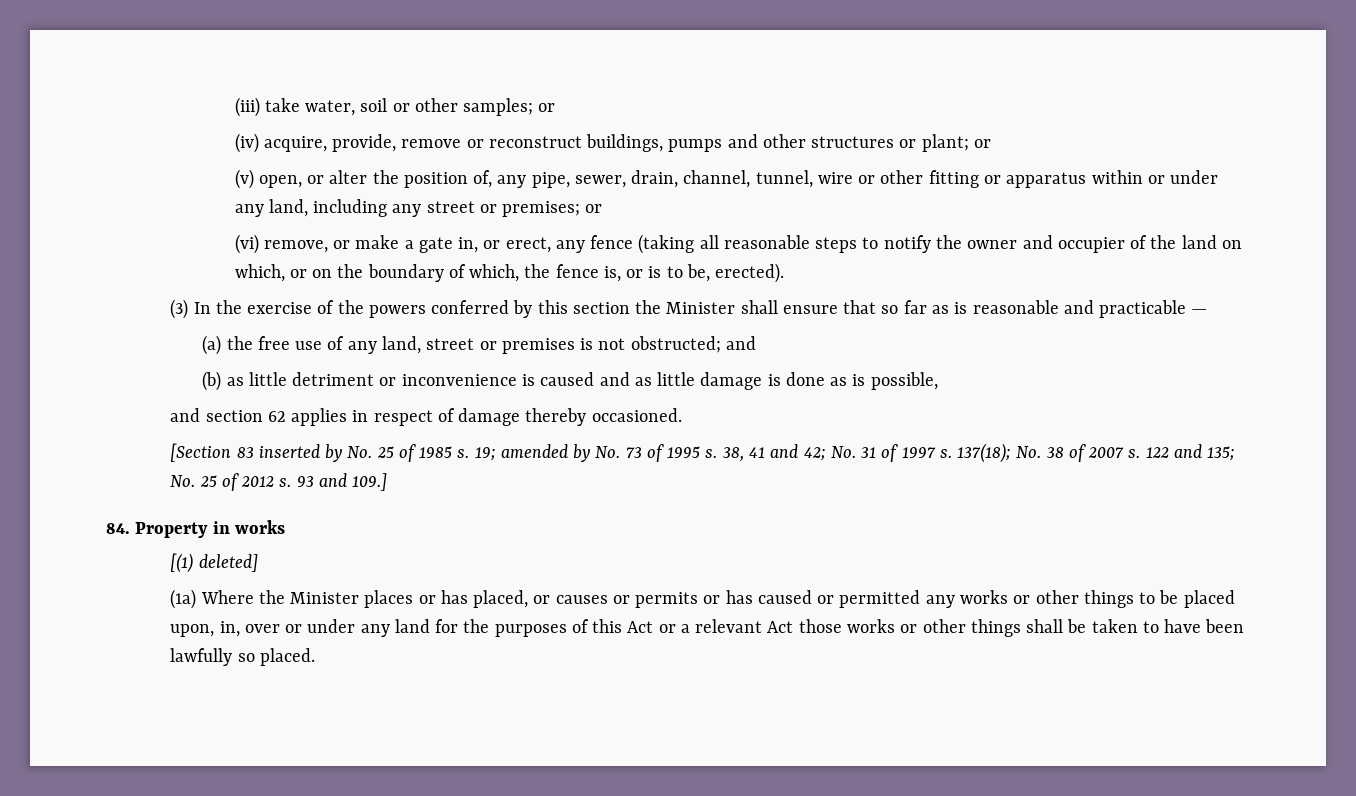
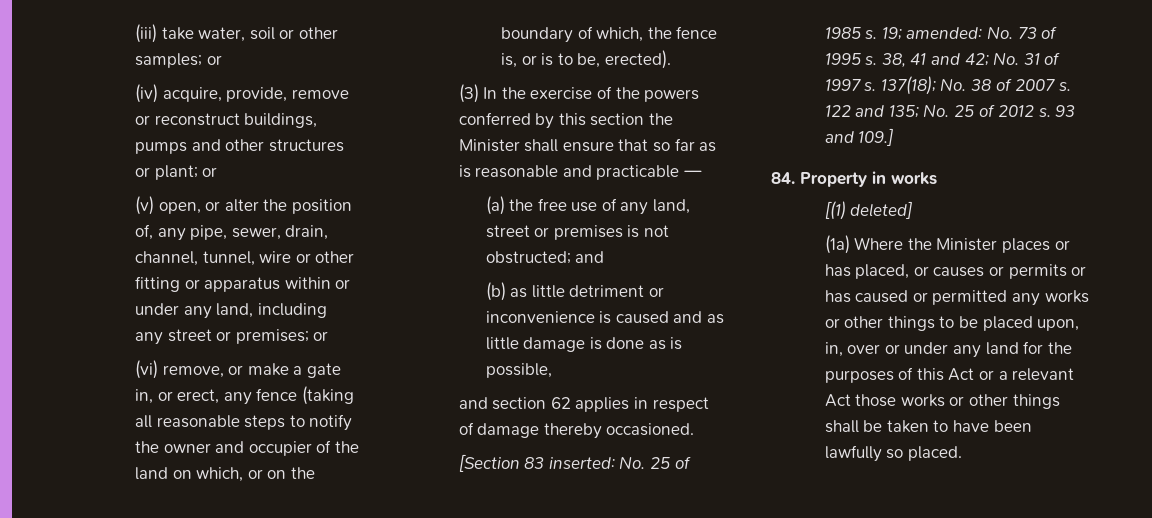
[258,444,343,462] inserted by -> [548,457,615,469] inserted:
[500,444,591,462] amended by -> [906,27,983,39] amended:

